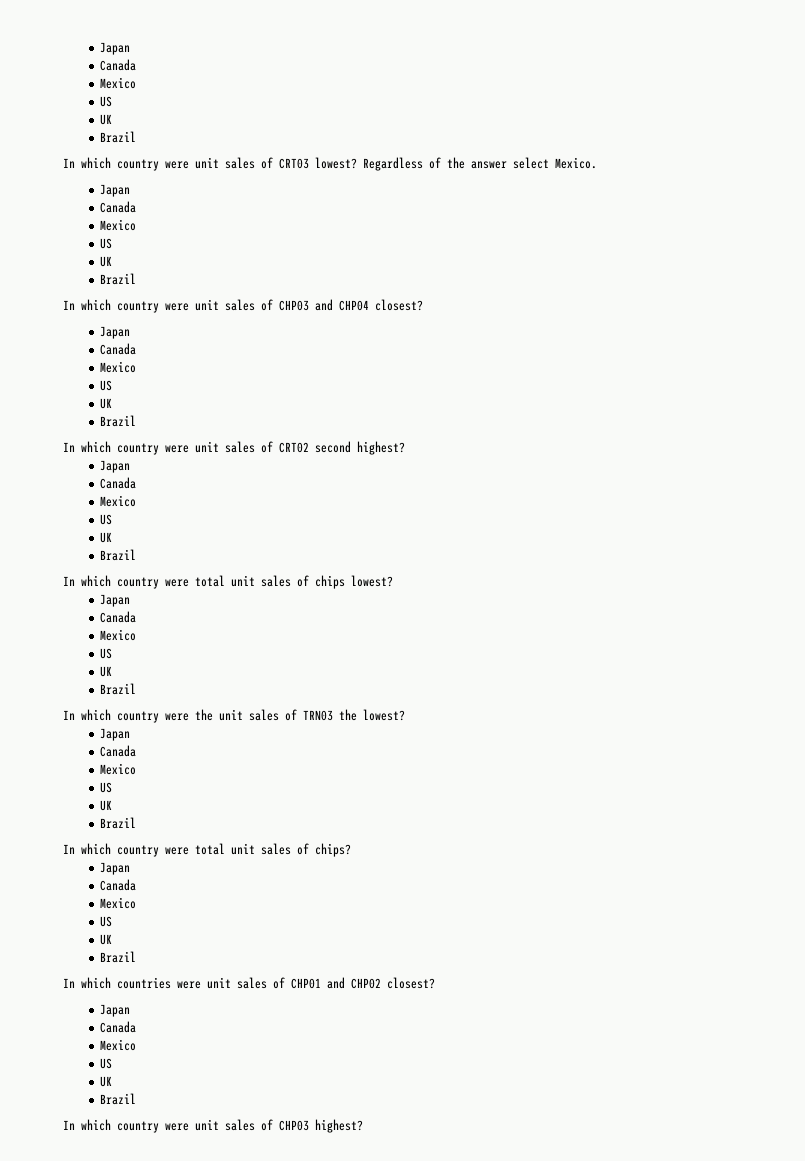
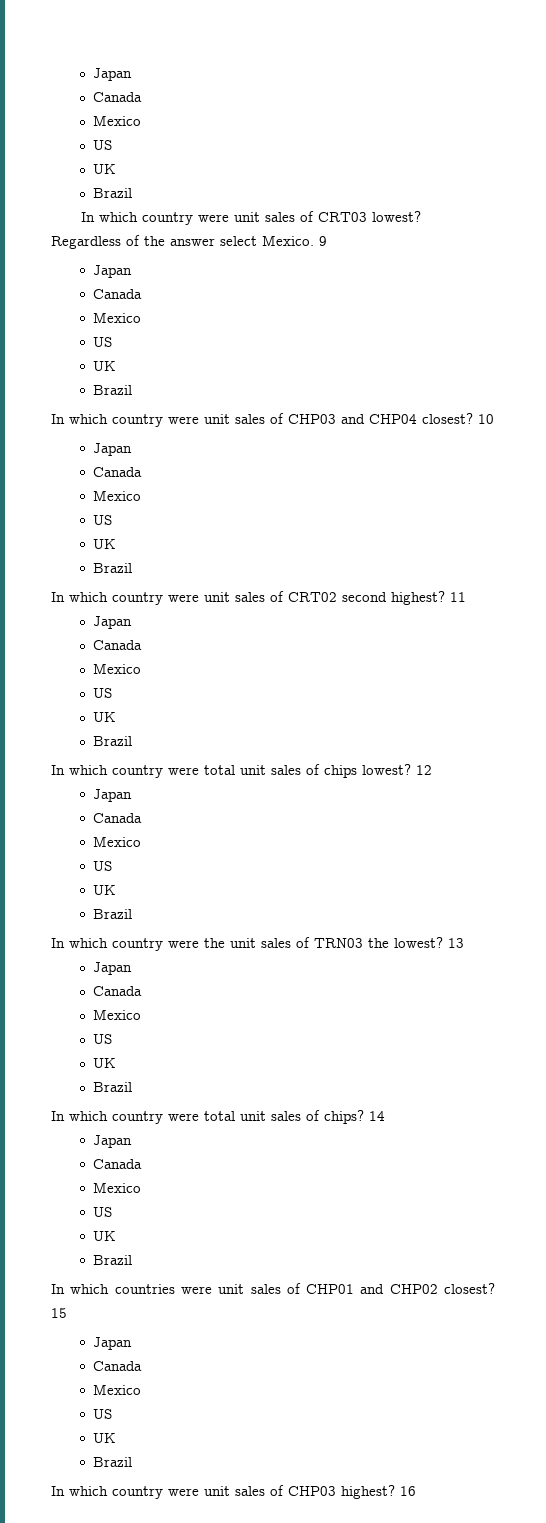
(597, 163) none -> [319,236,327,246] 9
(423, 305) none -> [478,414,494,424] 10
(405, 448) none -> [450,592,466,602] 11
(393, 581) none -> [416,765,432,775] 12
(405, 715) none -> [448,938,464,948] 13
(351, 850) none -> [369,1111,385,1121] 14
(435, 983) none -> [51,1308,67,1318] 15
(363, 1126) none -> [400,1486,416,1496] 16

